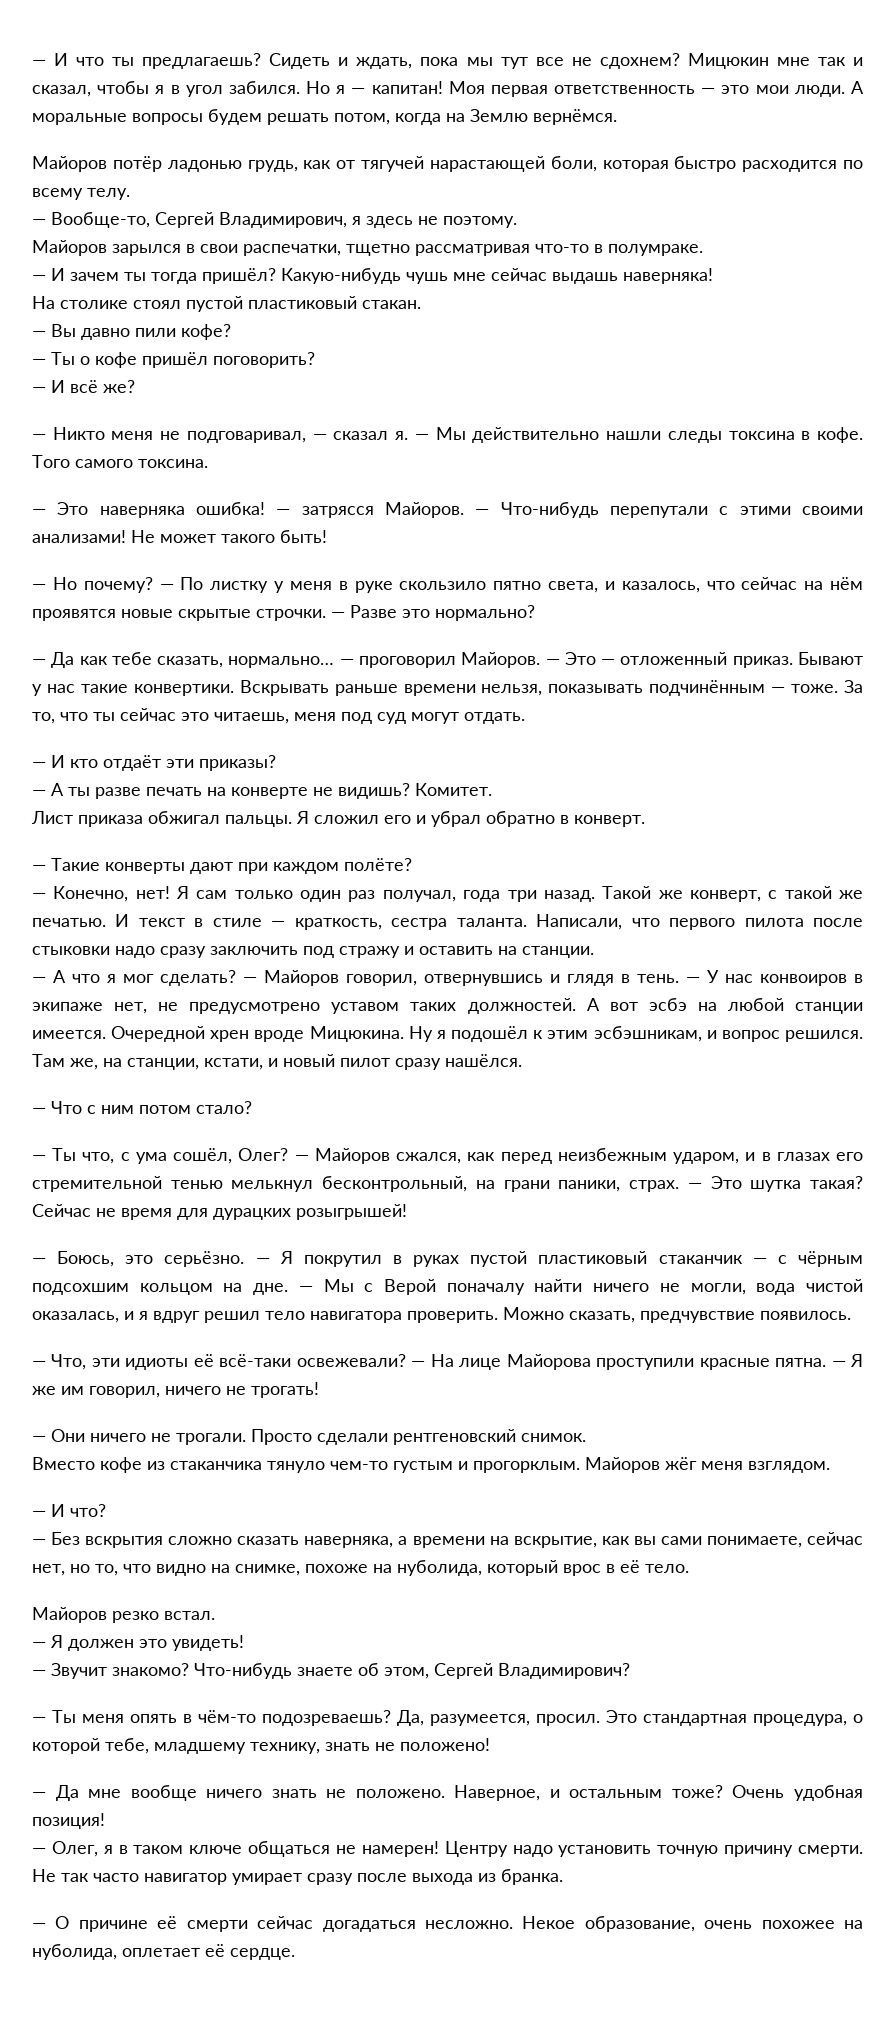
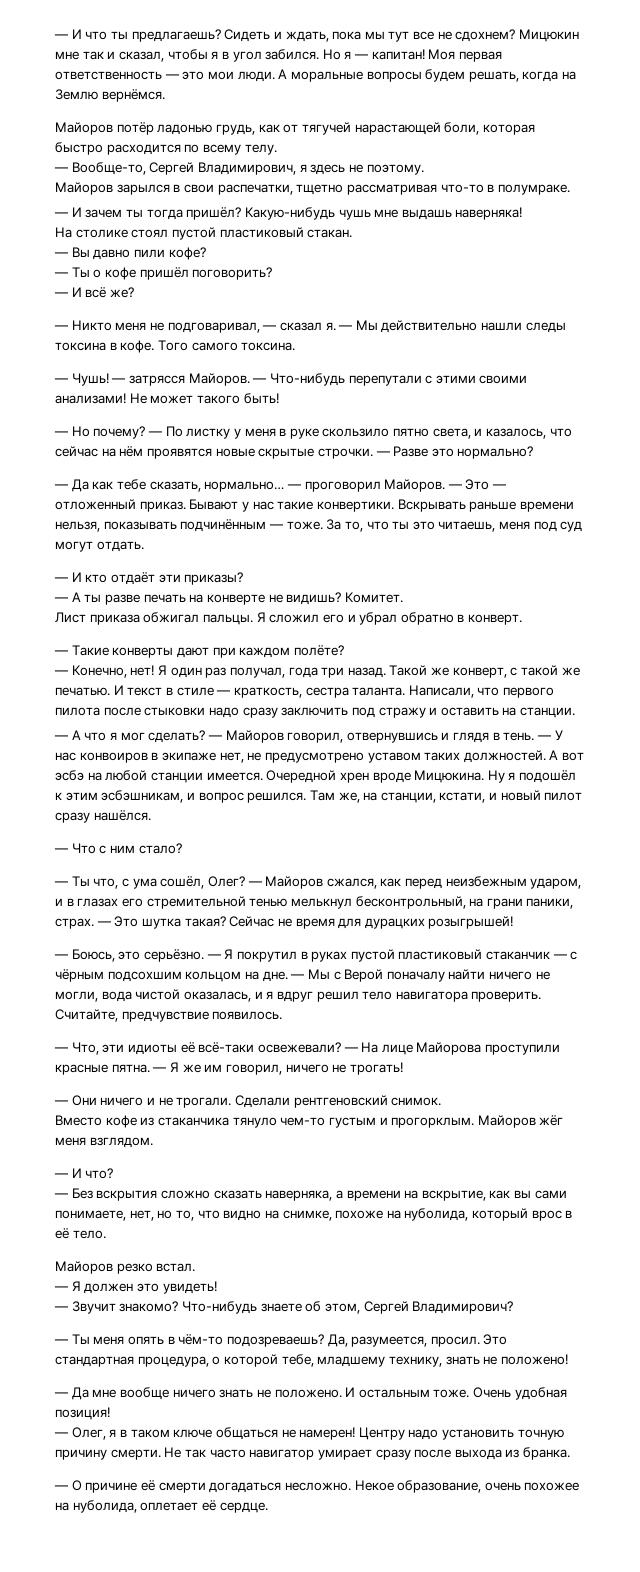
[267,113,390,125] решать потом, -> [468,71,519,82] решать,
[491,268,547,281] сейчас -> (399, 213) none
[57,502,265,518] Это наверняка ошибка! -> [71,373,109,386] Чушь!
[120,708,176,721] сейчас -> (410, 525) none
[196,890,293,899] сам только -> (167, 670) none
[139,1105,191,1114] потом -> (135, 849) none
[503,1307,635,1323] Можно сказать, -> [55,1009,118,1022] Считайте,
(146, 1437) none -> [146,1097,155,1105] и
[251,1429,388,1445] Просто сделали -> [234,1095,290,1108] Сделали
[806,1532,863,1545] сейчас -> (126, 1215) none
[454,1785,723,1801] Наверное, и остальным тоже? -> [345,1387,470,1398] И остальным тоже.
[257,1916,314,1929] сейчас -> (206, 1487) none

